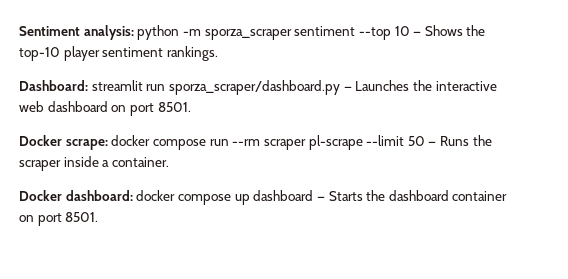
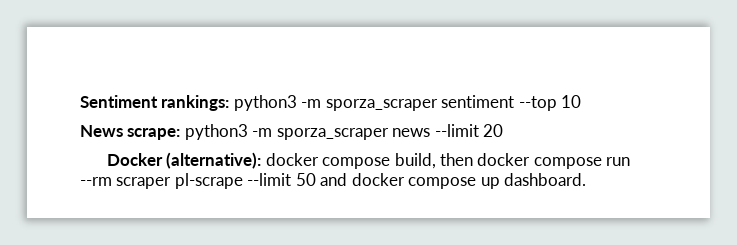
[83,25,180,40] analysis: python -> [161,95,297,111] rankings: python3
[413,25,486,36] [19,46,218,61] [19,80,497,95] [19,101,191,116] [19,135,108,150] — Shows the top-10 player sentiment rankings. // Dashboard: streamlit run sporza_scraper/dashboard.py — Launches the interactive web dashboard on port 8501. // Docker scrape: -> [80,124,504,140] [106,152,474,169] // News scrape: python3 -m sporza_scraper news --limit 20 // Docker (alternative): docker compose build, then
[428,135,492,146] [19,156,169,171] [19,190,508,205] [19,212,99,226] — Runs the scraper inside a container. // Docker dashboard: docker compose up dashboard — Starts the dashboard container on port 8501. -> [320,173,587,189] and docker compose up dashboard.

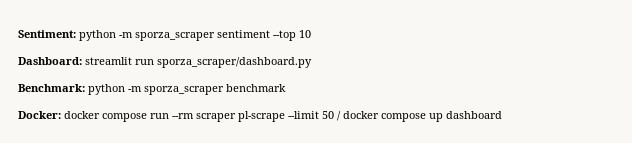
[80,95,297,111] Sentiment rankings: python3 -> [18,30,116,41] Sentiment: python
[80,124,504,140] [106,152,474,169] News scrape: python3 -m sporza_scraper news --limit 20 // Docker (alternative): docker compose build, then -> [18,57,312,68] [18,84,286,95] [18,111,61,119] Dashboard: streamlit run sporza_scraper/dashboard.py // Benchmark: python -m sporza_scraper benchmark // Docker:
[320,173,348,186] and -> [337,111,341,121] /
[504,173,587,186] dashboard. -> [446,111,502,119] dashboard

